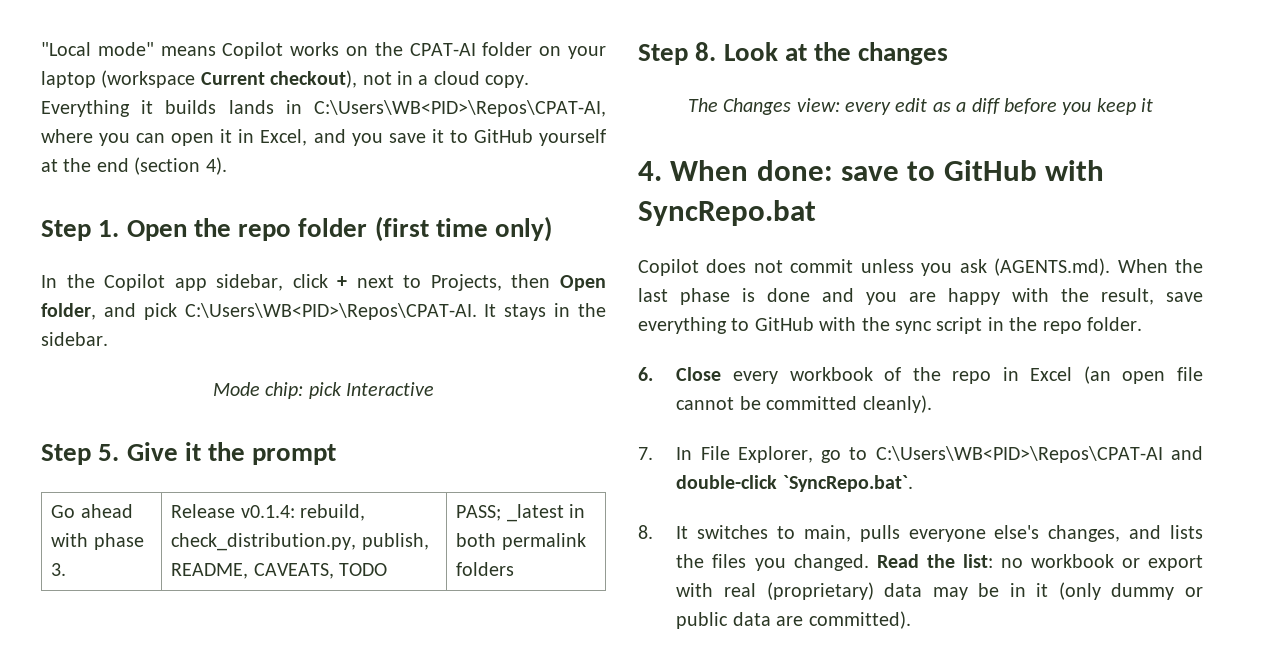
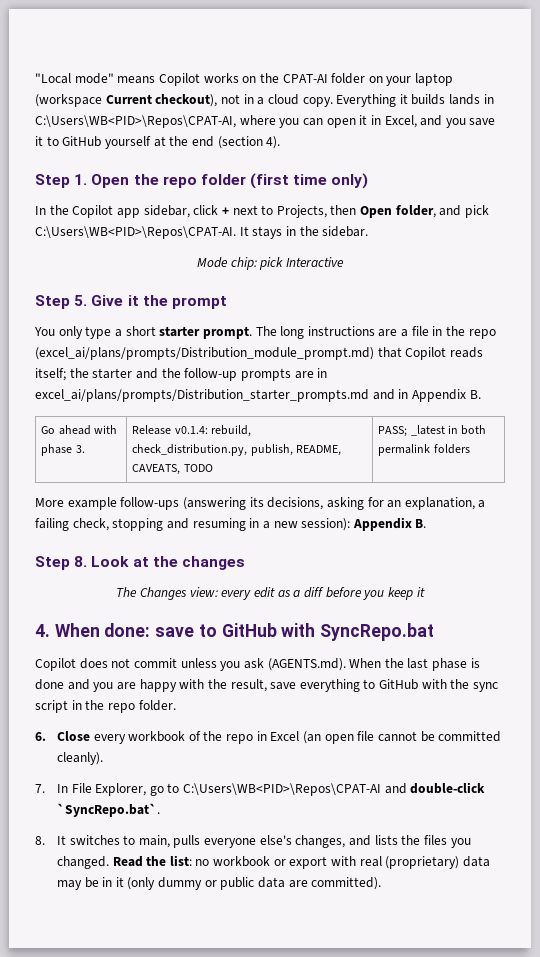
(337, 454) none -> [34,326,496,339] [35,347,483,360] [35,368,328,381] [35,389,481,402] // You only type a short starter prompt. The long instructions are a file in the repo (excel_ai/plans/prompts/Distribution_module_prompt.md) that Copilot reads itself; the starter and the follow-up prompts are in excel_ai/plans/prompts/Distribution_starter_prompts.md and in Appendix B.
(515, 569) none -> [35,497,486,510] [35,517,427,531] // More example follow-ups (answering its decisions, asking for an explanation, a failing check, stopping and resuming in a new session): Appendix B.

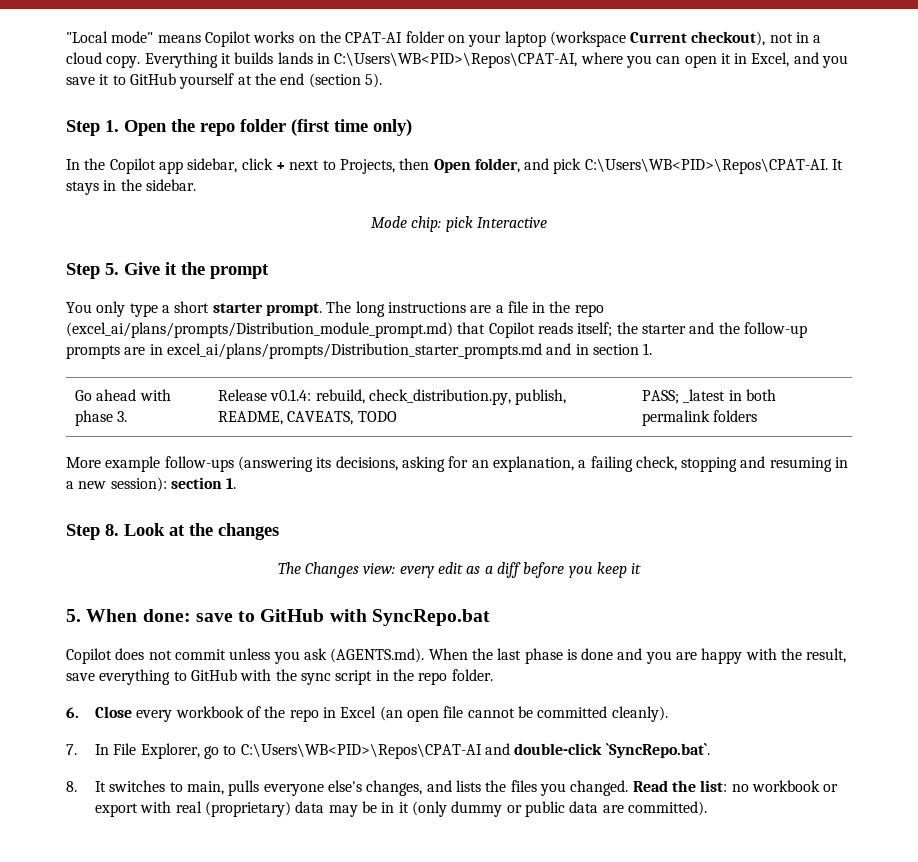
[266,136,281,149] 4). -> [364,73,382,88] 5).
[411,389,481,402] Appendix B. -> [592,343,653,355] section 1.
[352,517,427,531] Appendix B. -> [170,477,237,489] section 1.
[35,624,50,637] 4. -> [66,609,81,622] 5.

